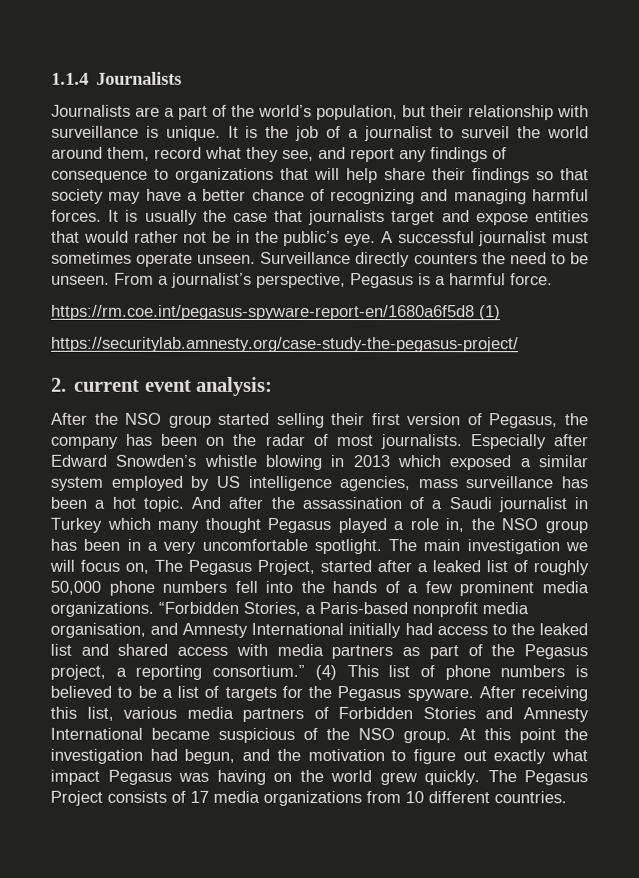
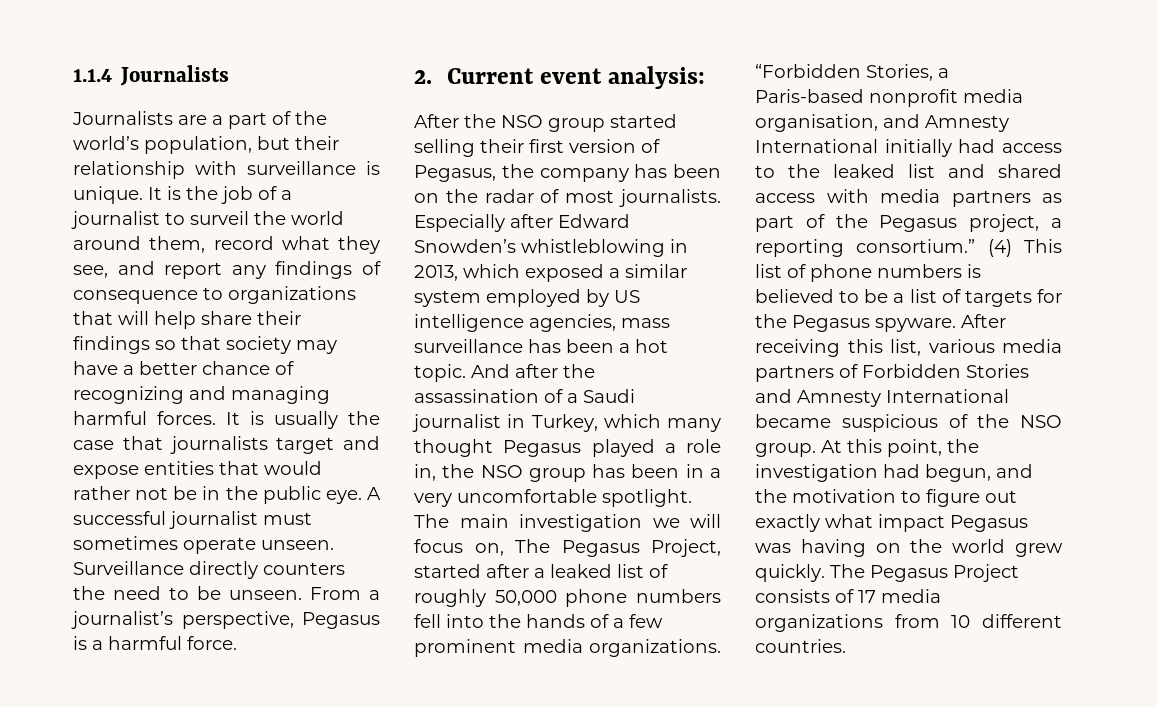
[283,230,340,247] public’s -> [262,486,321,504] public
[51,304,501,321] [51,336,519,353] // https://rm.coe.int/pegasus-spyware-report-en/1680a6f5d8 (1) // https://securitylab.amnesty.org/case-study-the-pegasus-project/ -> (237, 643) none
[74,379,141,392] current -> [446,68,534,84] Current
[203,454,390,471] whistle blowing in 2013 -> [521,239,688,257] [414,265,458,281] whistleblowing in 2013,
[50,517,102,533] Turkey -> [531,414,598,432] Turkey,
[519,728,556,744] point -> [887,439,942,457] point,

